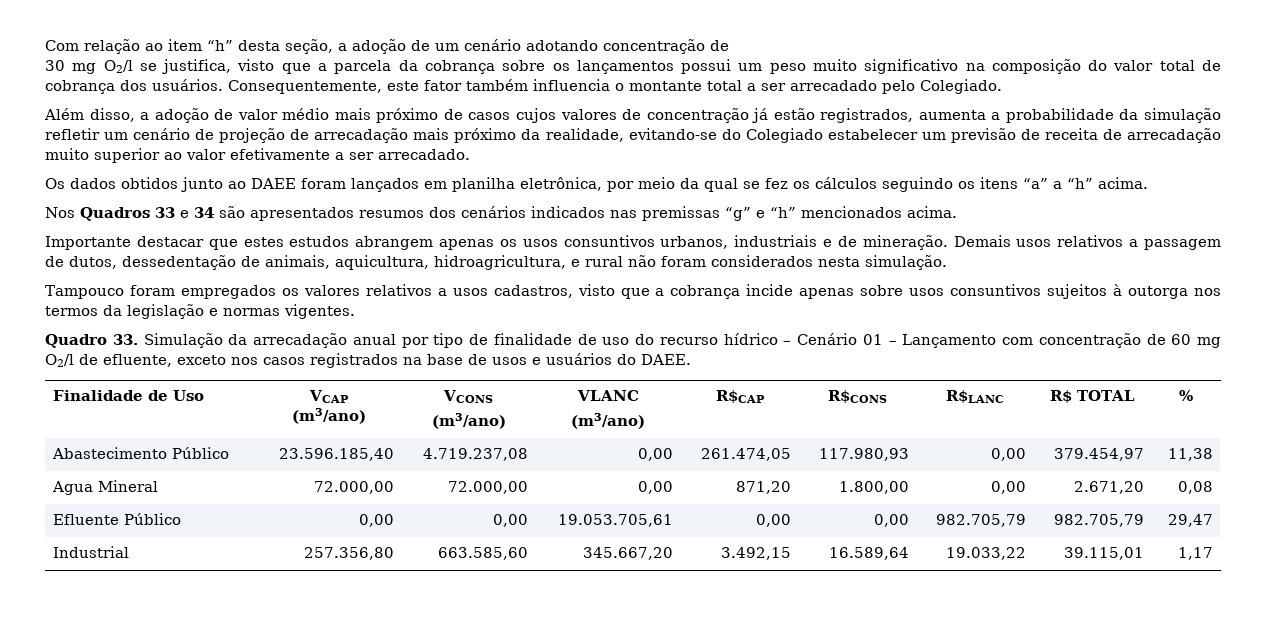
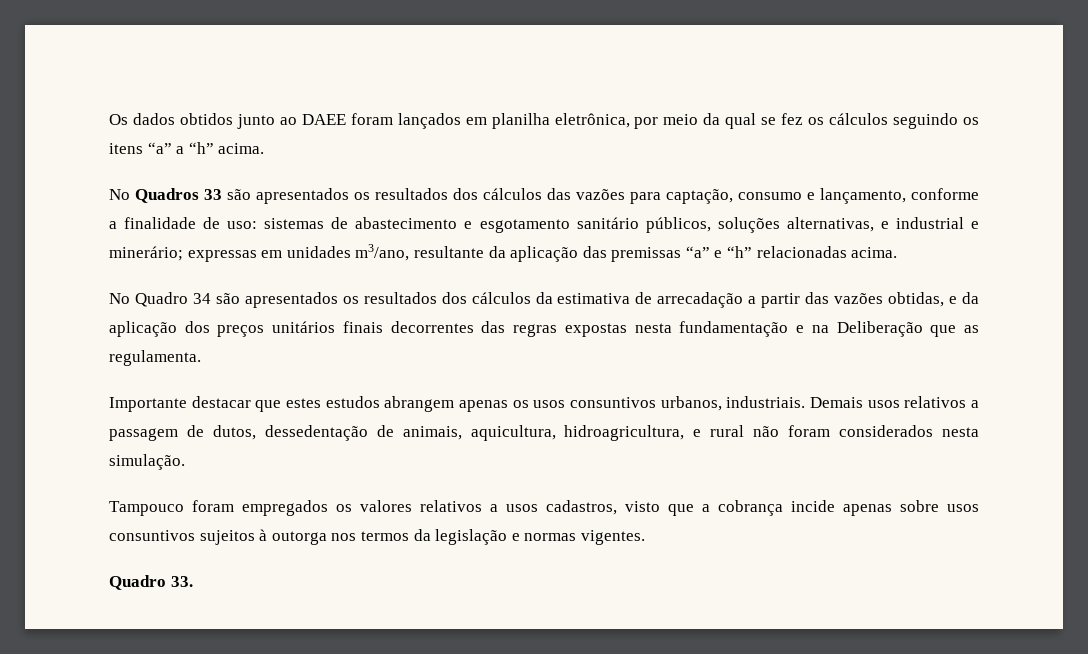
[45,39,729,54] [45,59,1221,74] [45,79,1002,94] [44,108,1221,123] [45,128,1221,143] [45,148,470,163] Com relação ao item “h” desta seção, a adoção de um cenário adotando concentração de // 30 mg O2/l se justifica, visto que a parcela da cobrança sobre os lançamentos possui um peso muito significativo na composição do valor total de cobrança dos usuários. Consequentemente, este fator também influencia o montante total a ser arrecadado pelo Colegiado. // Além disso, a adoção de valor médio mais próximo de casos cujos valores de concentração já estão registrados, aumenta a probabilidade da simulação refletir um cenário de projeção de arrecadação mais próximo da realidade, evitando-se do Colegiado estabelecer um previsão de receita de arrecadação muito superior ao valor efetivamente a ser arrecadado. // -> (109, 119) none
[45,207,75,218] Nos -> [109,189,130,200] No
[180,206,957,221] e 34 são apresentados resumos dos cenários indicados nas premissas “g” e “h” mencionados acima. -> [227,188,979,204] [109,217,980,233] [109,244,898,262] [109,292,979,308] [109,321,980,337] [109,350,201,366] são apresentados os resultados dos cálculos das vazões para captação, consumo e lançamento, conforme a finalidade de uso: sistemas de abastecimento e esgotamento sanitário públicos, soluções alternativas, e industrial e minerário; expressas em unidades m3/ano, resultante da aplicação das premissas “a” e “h” relacionadas acima. // No Quadro 34 são apresentados os resultados dos cálculos da estimativa de arrecadação a partir das vazões obtidas, e da aplicação dos preços unitários finais decorrentes das regras expostas nesta fundamentação e na Deliberação que as regulamenta.
[734,235,948,250] industriais e de mineração. -> [726,396,806,408] industriais.
[143,333,1221,348] [45,353,691,368] [53,390,205,401] [309,390,348,403] [292,408,366,424] [443,390,493,403] [431,413,506,429] [576,390,639,401] [571,413,645,429] [715,390,764,403] [828,390,887,403] [946,390,1004,403] [1050,390,1135,403] [1179,390,1193,401] [52,447,230,459] [278,448,394,461] [422,448,528,461] [637,448,673,461] [700,448,791,461] [818,448,909,461] [990,448,1026,461] [1053,448,1144,461] [1167,448,1213,461] [52,480,159,495] [313,481,394,494] [447,481,528,494] [637,481,673,494] [735,481,791,494] [838,481,909,494] [990,481,1026,494] [1073,481,1144,494] [1177,481,1213,494] [53,513,182,525] [358,514,394,527] [492,514,528,527] [557,514,673,527] [755,514,791,527] [873,514,909,527] [935,514,1026,527] [1053,514,1144,527] [1167,514,1213,527] [53,546,130,558] [303,547,394,560] [437,547,528,560] [582,547,673,560] [720,547,791,560] [828,547,909,560] [945,547,1026,560] [1063,547,1144,560] [1177,547,1213,560] Simulação da arrecadação anual por tipo de finalidade de uso do recurso hídrico – Cenário 01 – Lançamento com concentração de 60 mg O2/l de efluente, exceto nos casos registrados na base de usos e usuários do DAEE. // Finalidade de Uso | VCAP // (m3/ano) | VCONS // (m3/ano) | VLANC // (m3/ano) | R$CAP | R$CONS | R$LANC | R$ TOTAL | % // Abastecimento Público | 23.596.185,40 | 4.719.237,08 | 0,00 | 261.474,05 | 117.980,93 | 0,00 | 379.454,97 | 11,38 // Agua Mineral | 72.000,00 | 72.000,00 | 0,00 | 871,20 | 1.800,00 | 0,00 | 2.671,20 | 0,08 // Efluente Público | 0,00 | 0,00 | 19.053.705,61 | 0,00 | 0,00 | 982.705,79 | 982.705,79 | 29,47 // Industrial | 257.356,80 | 663.585,60 | 345.667,20 | 3.492,15 | 16.589,64 | 19.033,22 | 39.115,01 | 1,17 -> (193, 581) none

